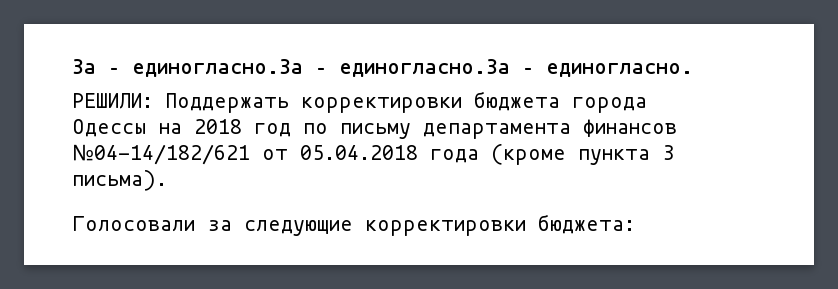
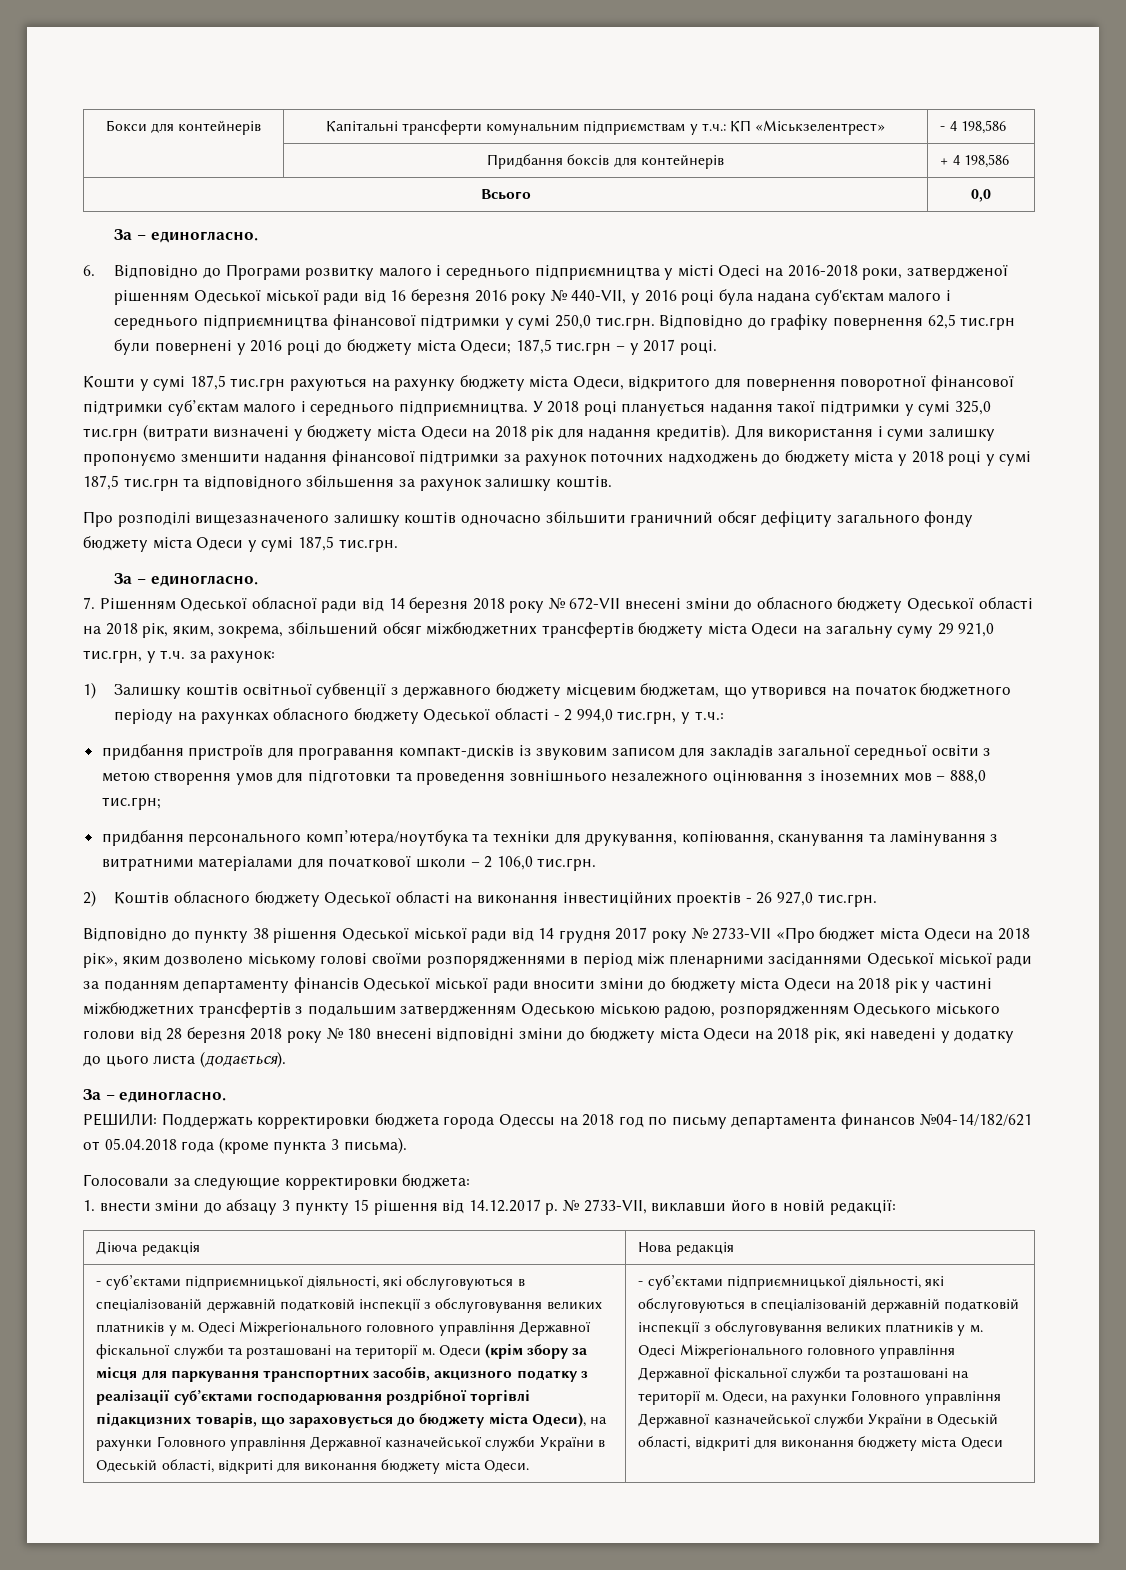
[72,59,510,77] За – единогласно.За – единогласно.За -> [105,120,262,135] [325,120,886,135] [940,120,1006,134] [487,154,724,169] [940,154,1009,168] [480,189,531,200] [971,189,991,202] [114,229,258,243] [83,264,1008,280] [114,289,952,305] [114,314,1016,330] [114,339,717,355] [83,375,1014,391] [83,400,991,416] [83,424,996,441] [83,450,1032,466] [83,475,612,491] [83,511,974,527] [83,536,398,552] [114,573,258,587] [83,597,1033,613] [83,622,995,638] [83,650,276,663] [83,682,1012,699] [114,708,724,724] [101,744,992,760] [101,770,986,785] [101,797,161,810] [101,830,999,846] [101,856,597,871] [83,890,877,907] [83,927,1030,943] [83,953,1033,968] [83,977,993,993] [83,1002,1000,1018] [83,1027,1015,1043] [83,1051,286,1068] [83,1089,101,1100] Бокси для контейнерів | Капітальні трансферти комунальним підприємствам у т.ч.: КП «Міськзелентрест» | - 4 198,586 // | Придбання боксів для контейнерів | + 4 198,586 // Всього | 0,0 // За – единогласно. // 6. Відповідно до Програми розвитку малого і середнього підприємництва у місті Одесі на 2016-2018 роки, затвердженої рішенням Одеської міської ради від 16 березня 2016 року № 440-VII, у 2016 році була надана суб'єктам малого і середнього підприємництва фінансової підтримки у сумі 250,0 тис.грн. Відповідно до графіку повернення 62,5 тис.грн були повернені у 2016 році до бюджету міста Одеси; 187,5 тис.грн – у 2017 році. // Кошти у сумі 187,5 тис.грн рахуються на рахунку бюджету міста Одеси, відкритого для повернення поворотної фінансової підтримки суб’єктам малого і середнього підприємництва. У 2018 році планується надання такої підтримки у сумі 325,0 тис.грн (витрати визначені у бюджету міста Одеси на 2018 рік для надання кредитів). Для використання і суми залишку пропонуємо зменшити надання фінансової підтримки за рахунок поточних надходжень до бюджету міста у 2018 році у сумі 187,5 тис.грн та відповідного збільшення за рахунок залишку коштів. // Про розподілі вищезазначеного залишку коштів одночасно збільшити граничний обсяг дефіциту загального фонду бюджету міста Одеси у сумі 187,5 тис.грн. // За – единогласно. // 7. Рішенням Одеської обласної ради від 14 березня 2018 року № 672-VII внесені зміни до обласного бюджету Одеської області на 2018 рік, яким, зокрема, збільшений обсяг міжбюджетних трансфертів бюджету міста Одеси на загальну суму 29 921,0 тис.грн, у т.ч. за рахунок: // 1) Залишку коштів освітньої субвенції з державного бюджету місцевим бюджетам, що утворився на початок бюджетного періоду на рахунках обласного бюджету Одеської області - 2 994,0 тис.грн, у т.ч.: // придбання пристроїв для програвання компакт-дисків із звуковим записом для закладів загальної середньої освіти з метою створення умов для підготовки та проведення зовнішнього незалежного оцінювання з іноземних мов – 888,0 тис.грн; // придбання персонального комп’ютера/ноутбука та техніки для друкування, копіювання, сканування та ламінування з витратними матеріалами для початкової школи – 2 106,0 тис.грн. // 2) Коштів обласного бюджету Одеської області на виконання інвестиційних проектів - 26 927,0 тис.грн. // Відповідно до пункту 38 рішення Одеської міської ради від 14 грудня 2017 року № 2733-VII «Про бюджет міста Одеси на 2018 рік», яким дозволено міському голові своїми розпорядженнями в період між пленарними засіданнями Одеської міської ради за поданням департаменту фінансів Одеської міської ради вносити зміни до бюджету міста Одеси на 2018 рік у частині міжбюджетних трансфертів з подальшим затвердженням Одеською міською радою, розпорядженням Одеського міського голови від 28 березня 2018 року № 180 внесені відповідні зміни до бюджету міста Одеси на 2018 рік, які наведені у додатку до цього листа (додається). // За
(635, 224) none -> [83,1199,896,1215] [96,1241,200,1256] [638,1242,734,1256] [96,1275,525,1290] [96,1298,602,1313] [96,1321,591,1336] [96,1344,588,1359] [96,1367,588,1382] [96,1389,531,1405] [96,1413,607,1428] [96,1436,605,1451] [96,1459,529,1474] [638,1275,945,1290] [638,1298,1020,1313] [638,1321,983,1336] [638,1344,956,1359] [638,1367,970,1382] [638,1390,1001,1405] [638,1413,999,1428] [638,1436,1003,1451] // 1. внести зміни до абзацу 3 пункту 15 рішення від 14.12.2017 р. № 2733-VIІ, виклавши його в новій редакції: // Діюча редакція | Нова редакція // - суб’єктами підприємницької діяльності, які обслуговуються в спеціалізованій державній податковій інспекції з обслуговування великих платників у м. Одесі Міжрегіонального головного управління Державної фіскальної служби та розташовані на території м. Одеси (крім збору за місця для паркування транспортних засобів, акцизного податку з реалізації суб’єктами господарювання роздрібної торгівлі підакцизних товарів, що зараховується до бюджету міста Одеси), на рахунки Головного управління Державної казначейської служби України в Одеській області, відкриті для виконання бюджету міста Одеси. | - суб’єктами підприємницької діяльності, які обслуговуються в спеціалізованій державній податковій інспекції з обслуговування великих платників у м. Одесі Міжрегіонального головного управління Державної фіскальної служби та розташовані на території м. Одеси, на рахунки Головного управління Державної казначейської служби України в Одеській області, відкриті для виконання бюджету міста Одеси

